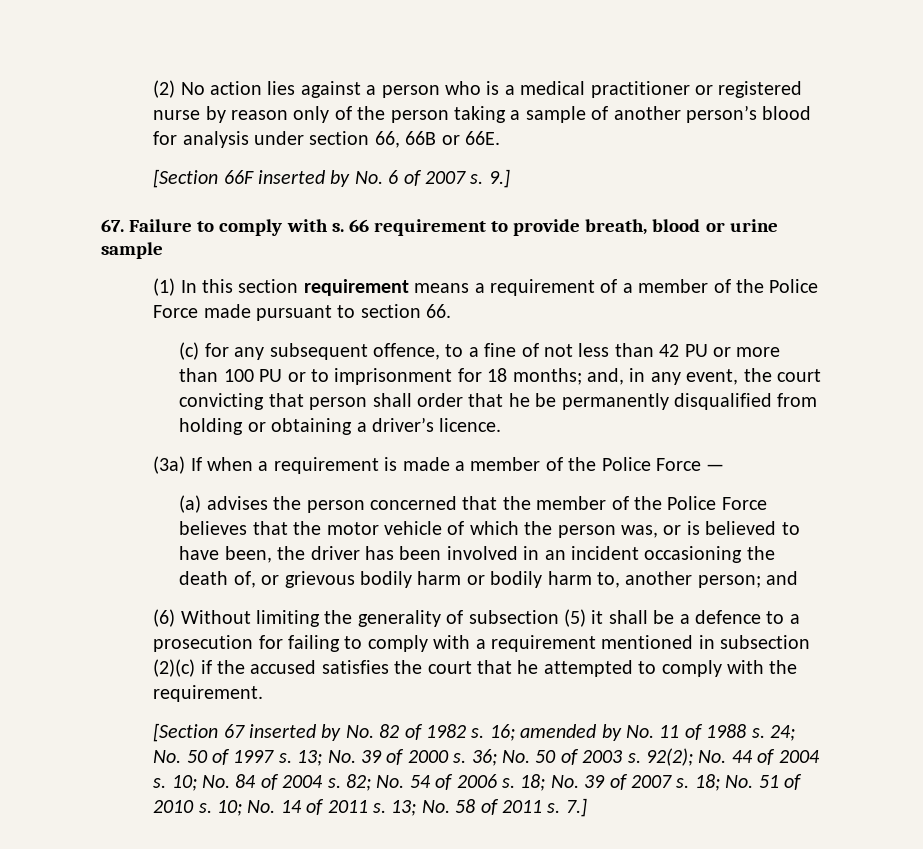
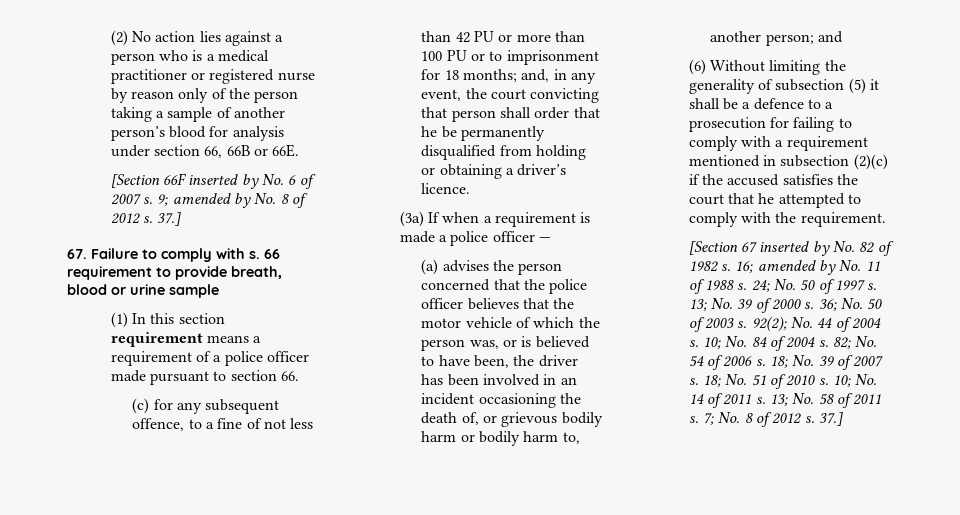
[488,169,510,188] 9.] -> [157,193,308,208] [110,212,182,226] 9; amended by No. 8 of 2012 s. 37.]
[638,279,819,293] [153,305,199,318] member of the Police Force -> [224,351,309,366] police officer
[470,457,702,471] member of the Police Force -> [450,231,535,246] police officer
[536,496,767,510] member of the Police Force -> [549,279,588,294] [421,298,464,309] police officer
[565,798,587,817] 7.] -> [702,412,843,427] 7; No. 8 of 2012 s. 37.]

